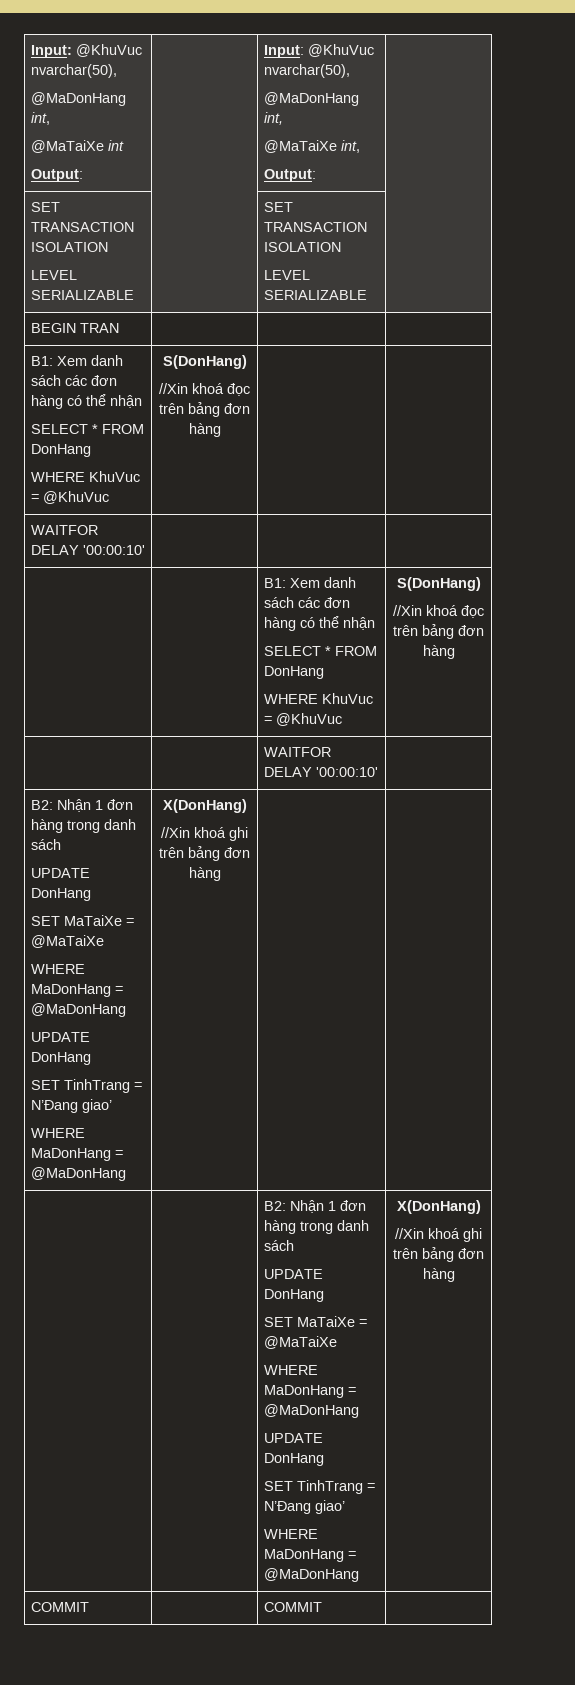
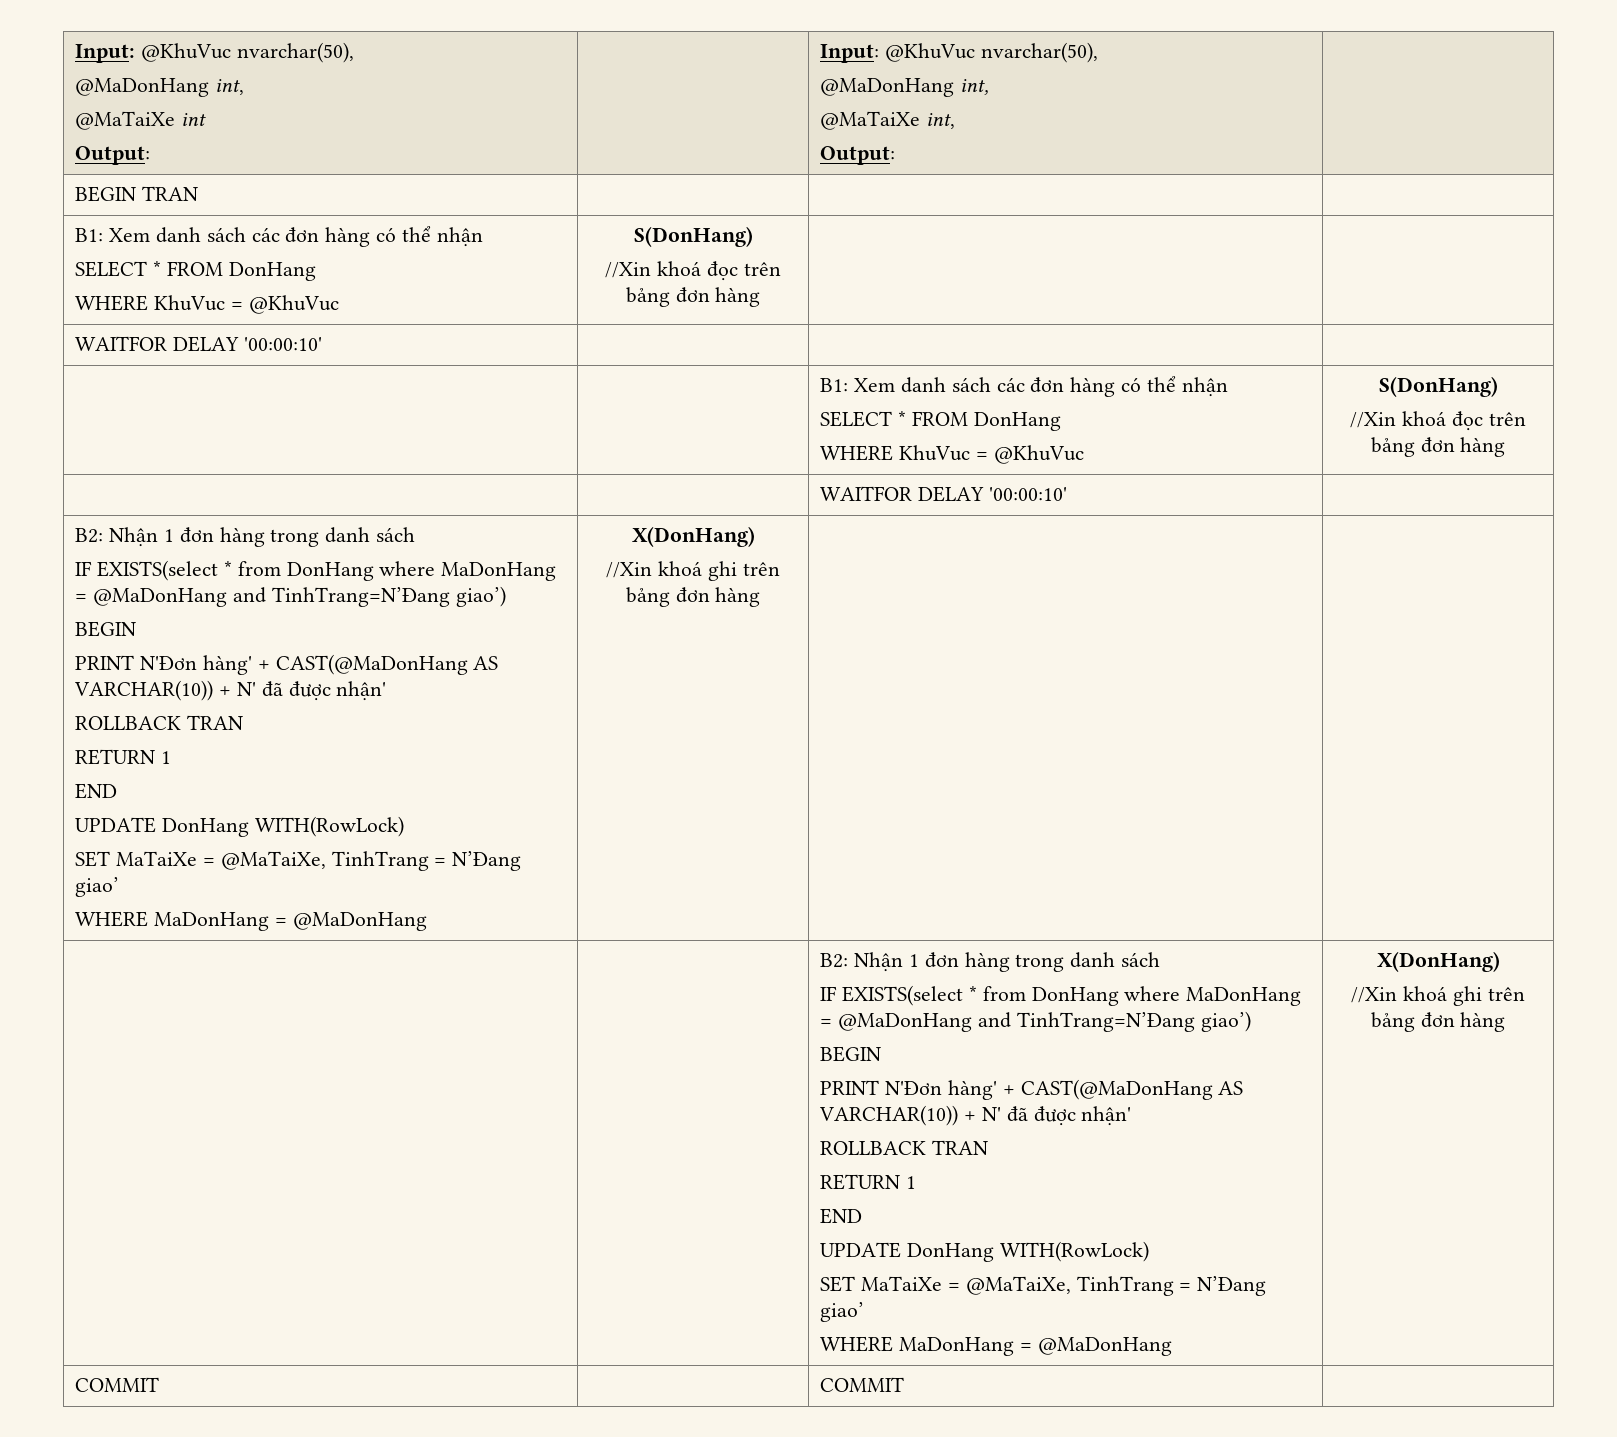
[30,202,60,212] [30,222,134,232] [30,242,108,252] [30,270,77,280] [30,290,134,300] [263,202,293,212] [263,222,367,232] [263,242,341,252] [263,270,310,280] [263,290,367,300] // SET TRANSACTION ISOLATION // LEVEL SERIALIZABLE | | SET TRANSACTION ISOLATION // LEVEL SERIALIZABLE | -> (896, 155) none
[30,868,90,878] [30,888,91,901] [30,915,134,926] [30,935,104,948] [30,964,85,974] [30,984,123,997] [30,1003,126,1017] [30,1032,90,1042] [30,1052,91,1065] [30,1080,60,1090] // UPDATE DonHang // SET MaTaiXe = @MaTaiXe // WHERE MaDonHang = @MaDonHang // UPDATE DonHang // SET -> [75,560,557,581] [75,586,506,607] [75,621,137,637] [75,654,499,675] [74,680,387,701] [75,715,244,730] [75,749,172,765] [75,783,118,799] [75,816,405,837] [75,851,326,870] // IF EXISTS(select * from DonHang where MaDonHang = @MaDonHang and TinhTrang=N’Đang giao’) // BEGIN // PRINT N'Đơn hàng' + CAST(@MaDonHang AS VARCHAR(10)) + N' đã được nhận' // ROLLBACK TRAN // RETURN 1 // END // UPDATE DonHang WITH(RowLock) // SET MaTaiXe = @MaTaiXe,
[263,1269,323,1279] [263,1289,324,1302] [263,1316,367,1327] [263,1336,337,1349] [263,1365,318,1375] [263,1385,356,1398] [263,1404,359,1418] [263,1433,323,1443] [263,1453,324,1466] [263,1481,293,1491] // UPDATE DonHang // SET MaTaiXe = @MaTaiXe // WHERE MaDonHang = @MaDonHang // UPDATE DonHang // SET -> [820,985,1302,1006] [820,1011,1251,1032] [820,1046,882,1062] [820,1079,1244,1100] [819,1105,1132,1126] [820,1140,989,1155] [820,1174,917,1190] [820,1208,863,1224] [820,1241,1150,1262] [820,1276,1071,1295] // IF EXISTS(select * from DonHang where MaDonHang = @MaDonHang and TinhTrang=N’Đang giao’) // BEGIN // PRINT N'Đơn hàng' + CAST(@MaDonHang AS VARCHAR(10)) + N' đã được nhận' // ROLLBACK TRAN // RETURN 1 // END // UPDATE DonHang WITH(RowLock) // SET MaTaiXe = @MaTaiXe,

